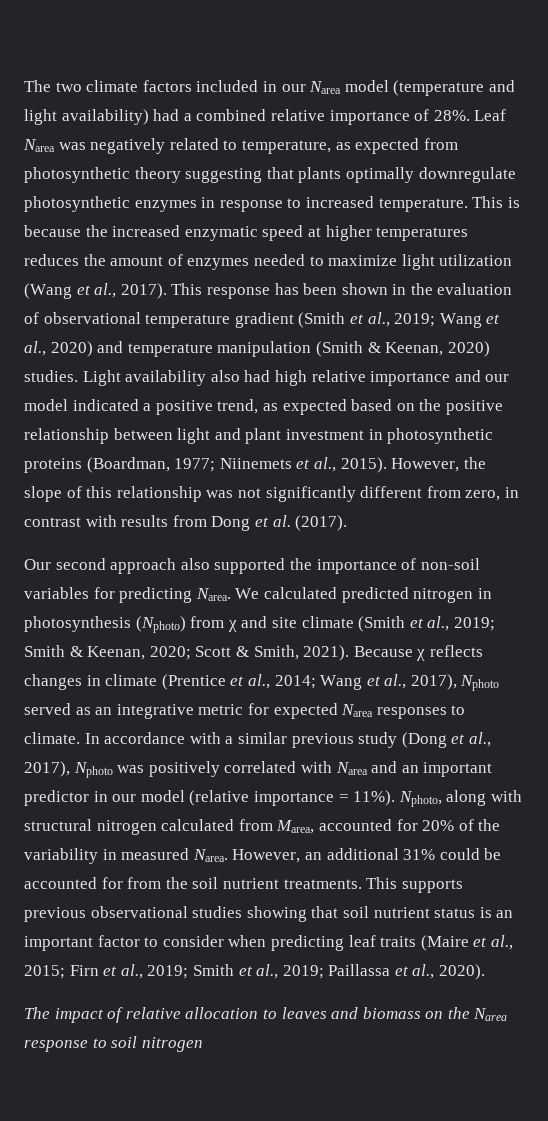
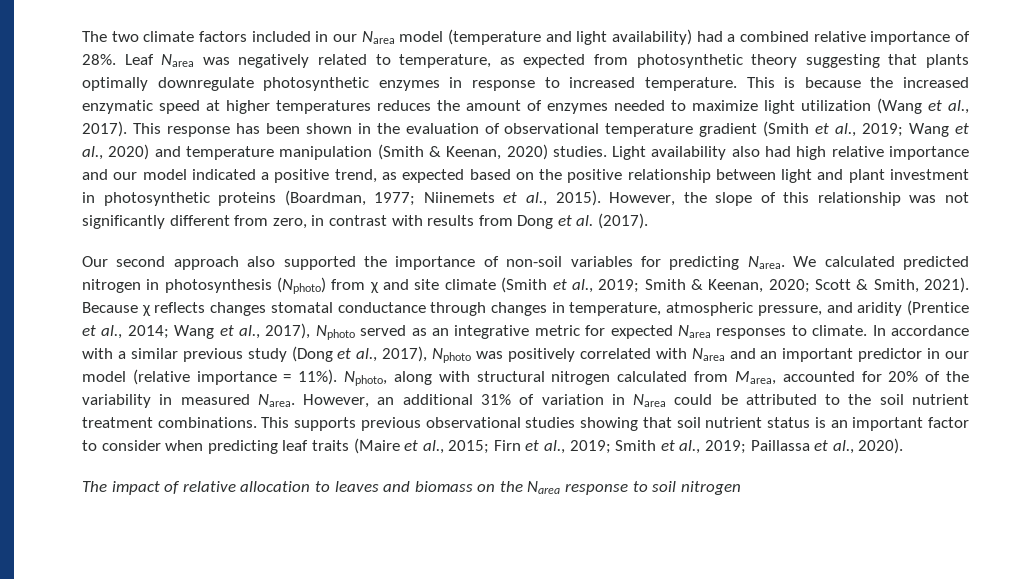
[86,674,158,686] in climate -> [270,302,903,316] stomatal conductance through changes in temperature, atmospheric pressure, and aridity
[439,848,502,860] [24,877,162,889] could be accounted for from -> [519,394,841,407] of variation in Narea could be attributed to
[283,879,362,889] treatments. -> [82,417,257,428] treatment combinations.

